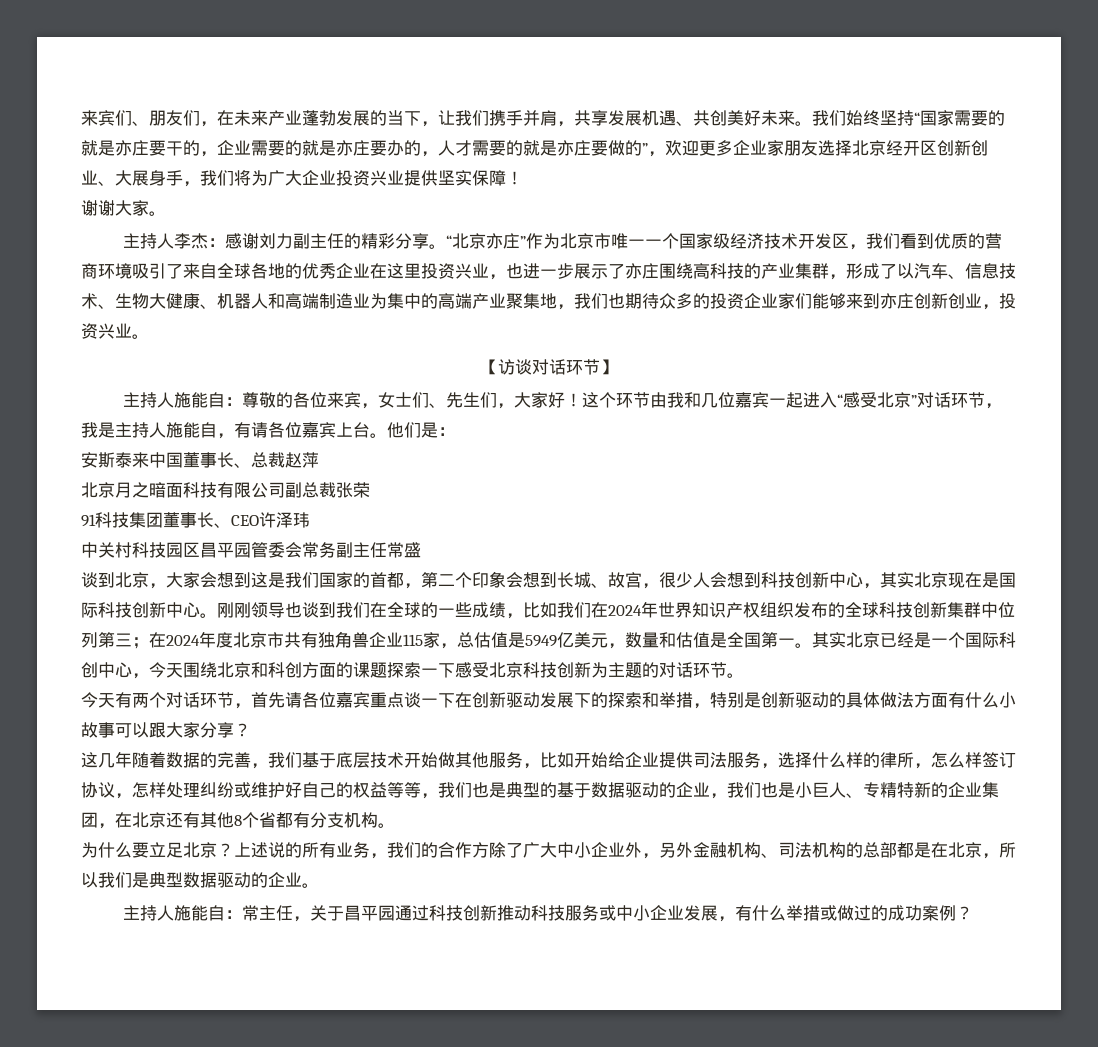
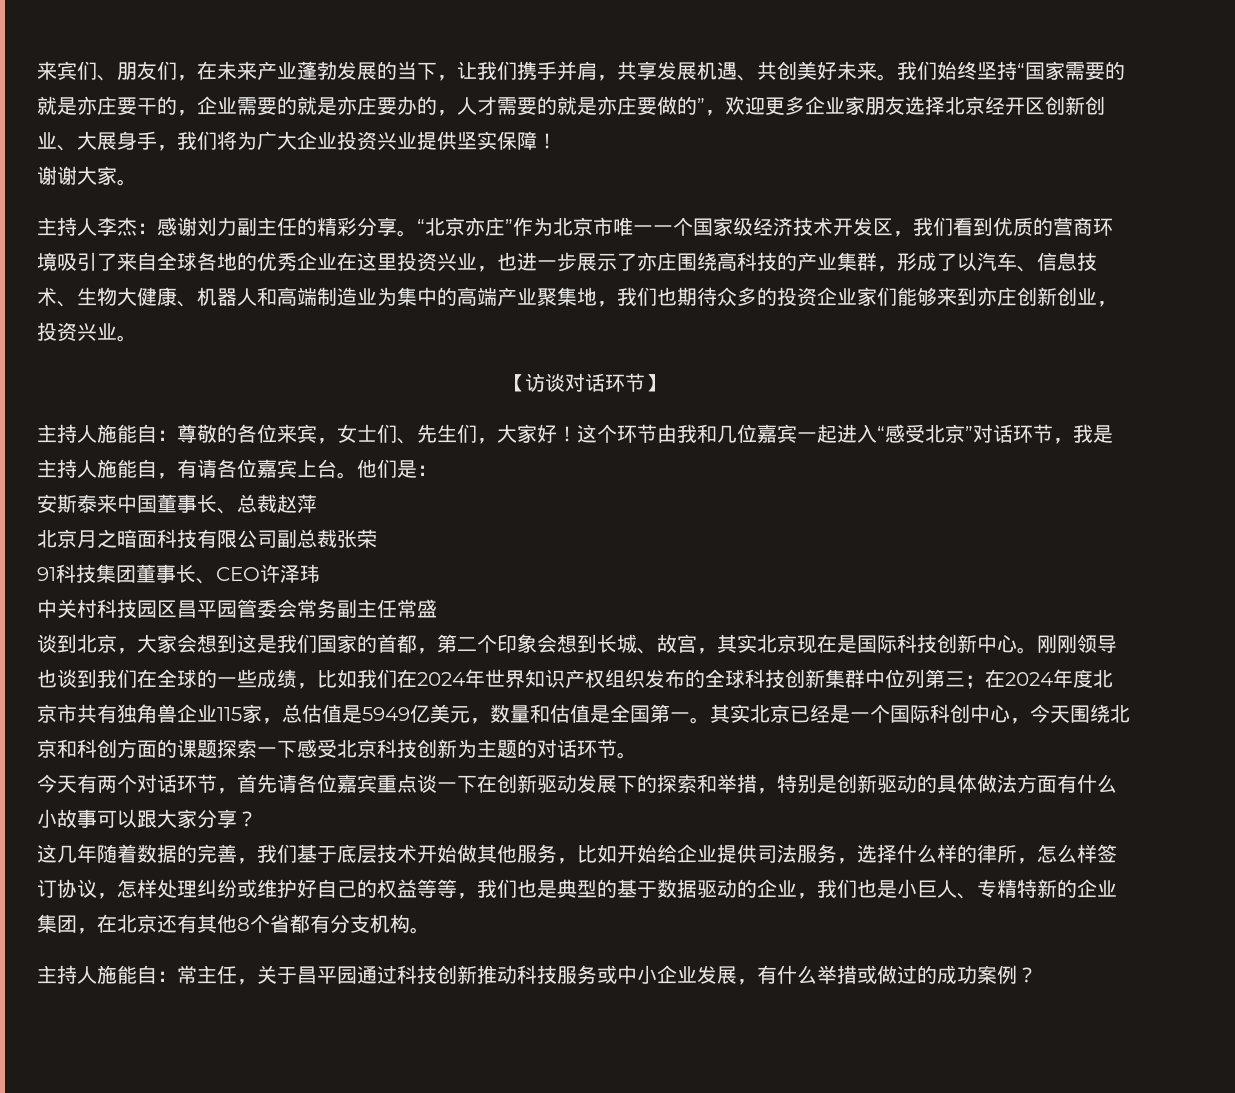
[659,572,880,589] 很少人会想到科技创新中心， -> (717, 651) none
[81,842,1016,859] [81,872,319,888] // 为什么要立足北京？上述说的所有业务，我们的合作方除了广大中小企业外，另外金融机构、司法机构的总部都是在北京，所以我们是典型数据驱动的企业。 -> (430, 930) none

